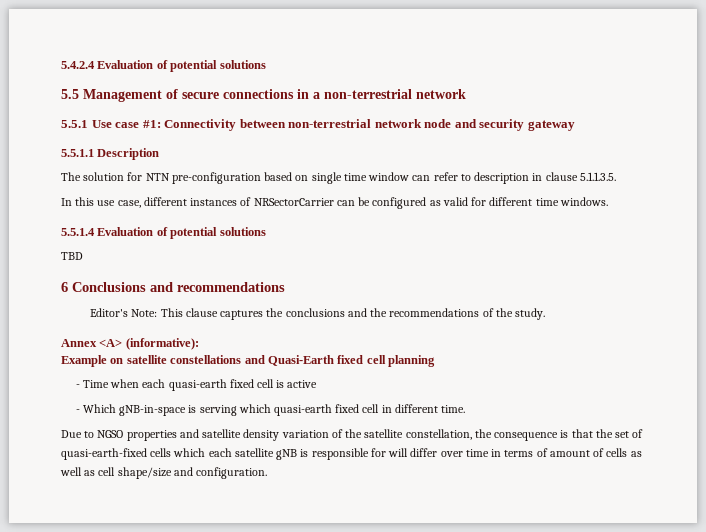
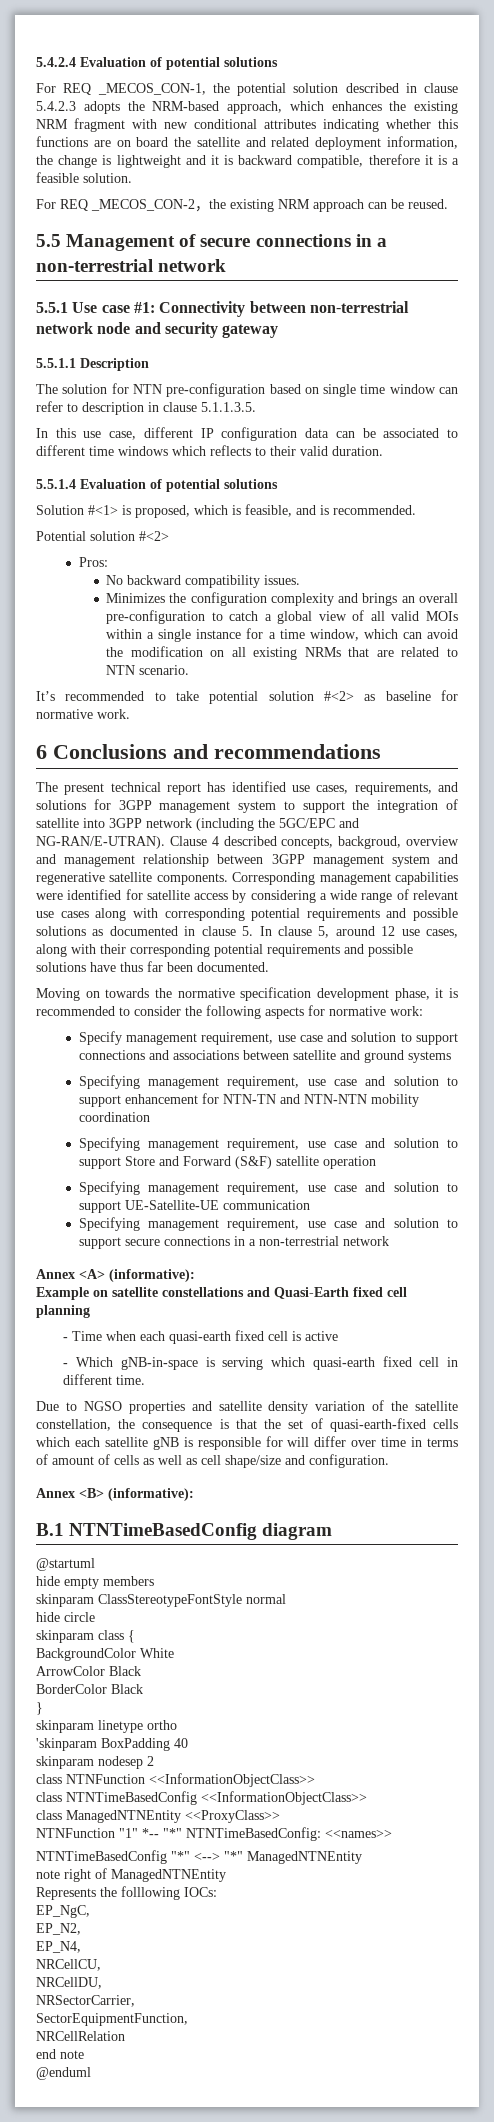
(266, 64) none -> [36,83,458,96] [36,101,458,114] [36,118,458,132] [36,136,458,150] [36,154,460,168] [36,172,132,183] [36,199,448,212] // For REQ _MECOS_CON-1, the potential solution described in clause 5.4.2.3 adopts the NRM-based approach, which enhances the existing NRM fragment with new conditional attributes indicating whether this functions are on board the satellite and related deployment information, the change is lightweight and it is backward compatible, therefore it is a feasible solution. // For REQ _MECOS_CON-2，the existing NRM approach can be reused.
[190,197,608,209] instances of NRSectorCarrier can be configured as valid for different time windows. -> [200,427,459,441] [36,445,383,456] IP configuration data can be associated to different time windows which reflects to their valid duration.
[61,252,83,260] [61,282,285,292] [90,308,546,320] TBD // 6 Conclusions and recommendations // Editor's Note: This clause captures the conclusions and the recommendations of the study. -> [36,504,416,518] [36,531,169,541] [78,557,108,567] [106,575,301,588] [106,592,458,606] [106,610,458,624] [106,628,459,642] [106,646,458,660] [106,665,190,675] [36,690,458,704] [36,709,130,719] [36,744,381,759] [36,781,458,795] [36,799,458,813] [36,818,359,831] [36,836,459,849] [36,854,459,867] [36,872,458,885] [36,889,458,903] [36,908,458,921] [36,926,459,938] [36,944,413,957] [36,961,269,972] [36,987,459,1001] [36,1005,423,1019] [78,1031,458,1045] [78,1050,451,1063] [78,1075,459,1089] [78,1093,419,1107] [78,1112,150,1122] [78,1137,459,1151] [78,1156,376,1169] [78,1181,459,1195] [78,1200,310,1213] [78,1217,459,1231] [78,1236,389,1249] Solution #<1> is proposed, which is feasible, and is recommended. // Potential solution #<2> // Pros: // No backward compatibility issues. // Minimizes the configuration complexity and brings an overall pre-configuration to catch a global view of all valid MOIs within a single instance for a time window, which can avoid the modification on all existing NRMs that are related to NTN scenario. // It’s recommended to take potential solution #<2> as baseline for normative work. // 6 Conclusions and recommendations // The present technical report has identified use cases, requirements, and solutions for 3GPP management system to support the integration of satellite into 3GPP network (including the 5GC/EPC and NG-RAN/E-UTRAN). Clause 4 described concepts, backgroud, overview and management relationship between 3GPP management system and regenerative satellite components. Corresponding management capabilities were identified for satellite access by considering a wide range of relevant use cases along with corresponding potential requirements and possible solutions as documented in clause 5. In clause 5, around 12 use cases, along with their corresponding potential requirements and possible solutions have thus far been documented. // Moving on towards the normative specification development phase, it is recommended to consider the following aspects for normative work: // Specify management requirement, use case and solution to support connections and associations between satellite and ground systems // Specifying management requirement, use case and solution to support enhancement for NTN-TN and NTN-NTN mobility coordination // Specifying management requirement, use case and solution to support Store and Forward (S&F) satellite operation // Specifying management requirement, use case and solution to support UE-Satellite-UE communication // Specifying management requirement, use case and solution to support secure connections in a non-terrestrial network
(268, 473) none -> [36,1488,194,1501] [36,1523,333,1540] [36,1558,95,1571] [36,1576,154,1589] [36,1594,286,1607] [36,1612,95,1622] [36,1630,135,1643] [36,1648,174,1661] [36,1666,141,1676] [36,1684,143,1694] [36,1702,43,1715] [36,1720,177,1733] [36,1738,188,1751] [36,1756,154,1769] [36,1773,315,1787] [36,1791,367,1805] [36,1810,280,1823] [36,1827,392,1841] [36,1850,362,1864] [36,1868,226,1882] [36,1886,217,1900] [36,1905,90,1918] [36,1923,81,1935] [36,1941,81,1953] [36,1959,101,1971] [36,1977,102,1989] [36,1995,135,2007] [36,2013,188,2026] [36,2031,125,2041] [36,2049,84,2059] [36,2067,91,2080] // Annex <B> (informative): // B.1 NTNTimeBasedConfig diagram // @startuml // hide empty members // skinparam ClassStereotypeFontStyle normal // hide circle // skinparam class { // BackgroundColor White // ArrowColor Black // BorderColor Black // } // skinparam linetype ortho // 'skinparam BoxPadding 40 // skinparam nodesep 2 // class NTNFunction <<InformationObjectClass>> // class NTNTimeBasedConfig <<InformationObjectClass>> // class ManagedNTNEntity <<ProxyClass>> // NTNFunction "1" *-- "*" NTNTimeBasedConfig: <<names>> // NTNTimeBasedConfig "*" <--> "*" ManagedNTNEntity // note right of ManagedNTNEntity // Represents the folllowing IOCs: // EP_NgC, // EP_N2, // EP_N4, // NRCellCU, // NRCellDU, // NRSectorCarrier, // SectorEquipmentFunction, // NRCellRelation // end note // @enduml

